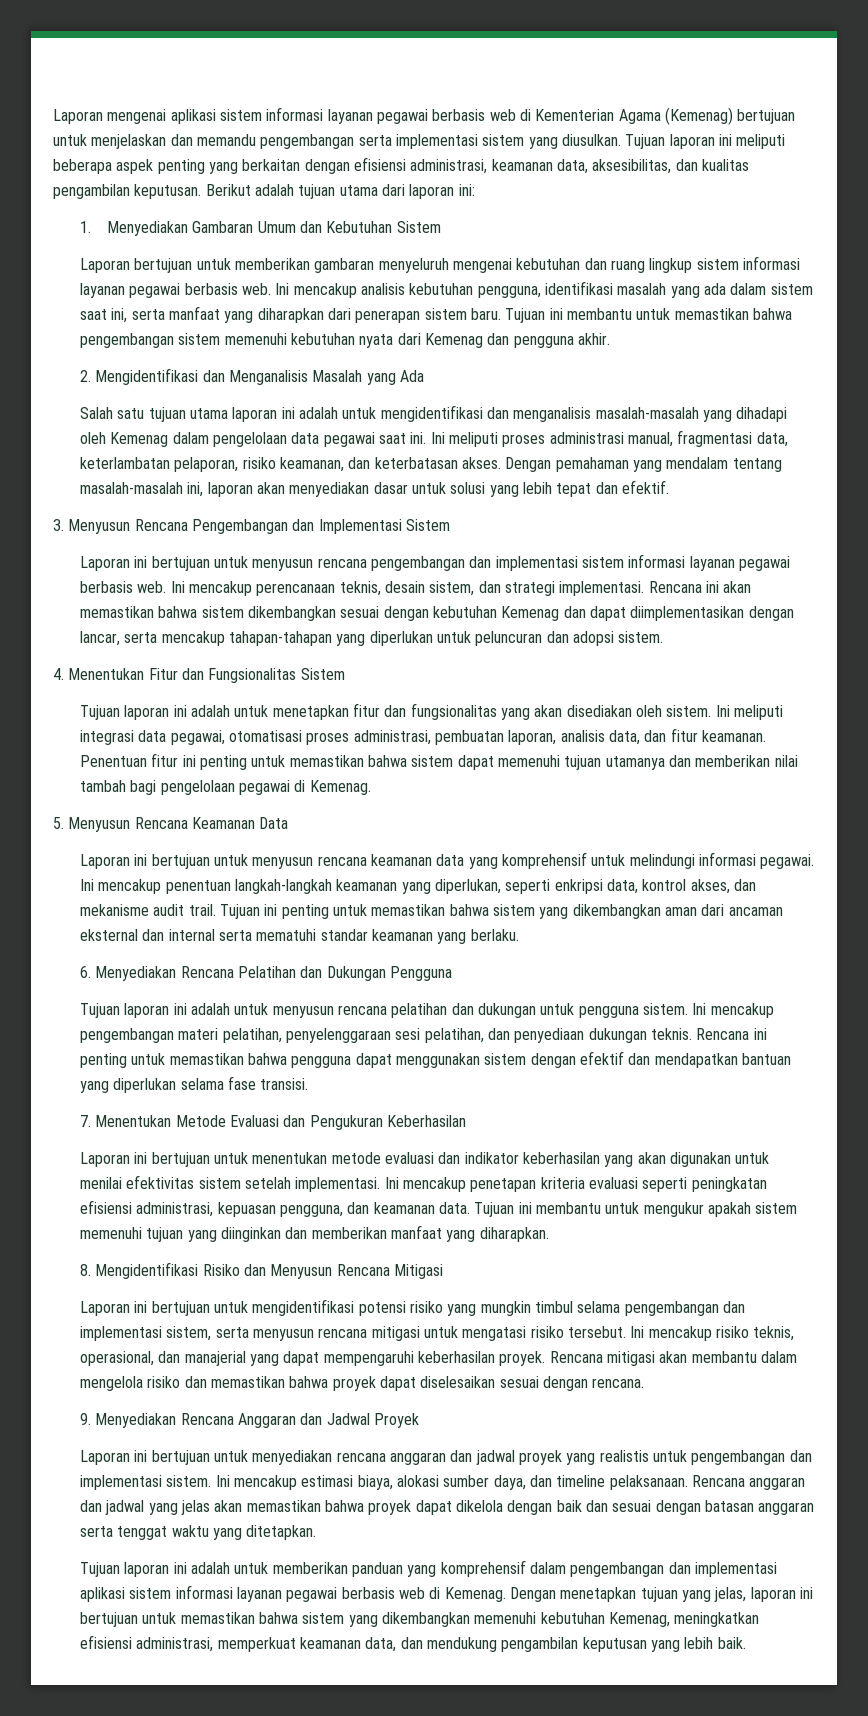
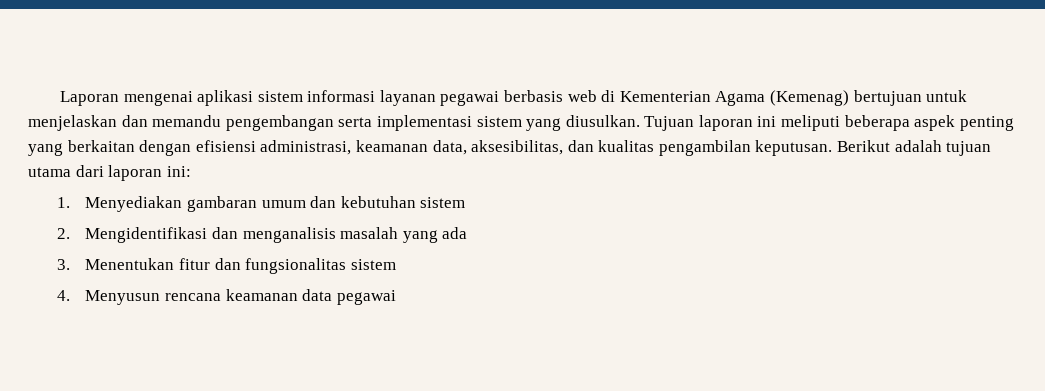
[192,221,441,233] [80,256,800,273] [80,281,813,298] [80,306,792,323] [80,333,610,348] [80,368,424,385] [80,405,788,422] [80,430,788,447] [80,457,782,472] [80,480,669,497] [53,519,450,534] [80,554,790,571] [80,581,752,596] [80,606,794,621] [80,631,664,646] [53,668,345,683] [80,703,783,720] [80,728,766,745] [80,753,798,770] [80,780,371,795] [53,817,289,832] [80,852,815,869] [80,879,756,894] [80,904,783,919] [80,929,519,944] [80,966,452,981] [80,1003,774,1018] [80,1028,767,1043] [80,1051,791,1068] [80,1076,309,1093] [80,1115,466,1130] [80,1152,770,1167] [80,1175,767,1192] [80,1200,798,1217] [80,1225,549,1242] [80,1262,443,1279] [80,1299,745,1316] [80,1326,795,1341] [80,1351,797,1366] [80,1376,645,1391] [80,1413,419,1428] [80,1450,812,1465] [80,1475,806,1490] [80,1500,815,1515] [80,1525,317,1540] [80,1560,777,1577] [80,1585,813,1602] [80,1612,760,1627] [80,1635,746,1652] Gambaran Umum dan Kebutuhan Sistem // Laporan bertujuan untuk memberikan gambaran menyeluruh mengenai kebutuhan dan ruang lingkup sistem informasi layanan pegawai berbasis web. Ini mencakup analisis kebutuhan pengguna, identifikasi masalah yang ada dalam sistem saat ini, serta manfaat yang diharapkan dari penerapan sistem baru. Tujuan ini membantu untuk memastikan bahwa pengembangan sistem memenuhi kebutuhan nyata dari Kemenag dan pengguna akhir. // 2. Mengidentifikasi dan Menganalisis Masalah yang Ada // Salah satu tujuan utama laporan ini adalah untuk mengidentifikasi dan menganalisis masalah-masalah yang dihadapi oleh Kemenag dalam pengelolaan data pegawai saat ini. Ini meliputi proses administrasi manual, fragmentasi data, keterlambatan pelaporan, risiko keamanan, dan keterbatasan akses. Dengan pemahaman yang mendalam tentang masalah-masalah ini, laporan akan menyediakan dasar untuk solusi yang lebih tepat dan efektif. // 3. Menyusun Rencana Pengembangan dan Implementasi Sistem // Laporan ini bertujuan untuk menyusun rencana pengembangan dan implementasi sistem informasi layanan pegawai berbasis web. Ini mencakup perencanaan teknis, desain sistem, dan strategi implementasi. Rencana ini akan memastikan bahwa sistem dikembangkan sesuai dengan kebutuhan Kemenag dan dapat diimplementasikan dengan lancar, serta mencakup tahapan-tahapan yang diperlukan untuk peluncuran dan adopsi sistem. // 4. Menentukan Fitur dan Fungsionalitas Sistem // Tujuan laporan ini adalah untuk menetapkan fitur dan fungsionalitas yang akan disediakan oleh sistem. Ini meliputi integrasi data pegawai, otomatisasi proses administrasi, pembuatan laporan, analisis data, dan fitur keamanan. Penentuan fitur ini penting untuk memastikan bahwa sistem dapat memenuhi tujuan utamanya dan memberikan nilai tambah bagi pengelolaan pegawai di Kemenag. // 5. Menyusun Rencana Keamanan Data // Laporan ini bertujuan untuk menyusun rencana keamanan data yang komprehensif untuk melindungi informasi pegawai. Ini mencakup penentuan langkah-langkah keamanan yang diperlukan, seperti enkripsi data, kontrol akses, dan mekanisme audit trail. Tujuan ini penting untuk memastikan bahwa sistem yang dikembangkan aman dari ancaman eksternal dan internal serta mematuhi standar keamanan yang berlaku. // 6. Menyediakan Rencana Pelatihan dan Dukungan Pengguna // Tujuan laporan ini adalah untuk menyusun rencana pelatihan dan dukungan untuk pengguna sistem. Ini mencakup pengembangan materi pelatihan, penyelenggaraan sesi pelatihan, dan penyediaan dukungan teknis. Rencana ini penting untuk memastikan bahwa pengguna dapat menggunakan sistem dengan efektif dan mendapatkan bantuan yang diperlukan selama fase transisi. // 7. Menentukan Metode Evaluasi dan Pengukuran Keberhasilan // Laporan ini bertujuan untuk menentukan metode evaluasi dan indikator keberhasilan yang akan digunakan untuk menilai efektivitas sistem setelah implementasi. Ini mencakup penetapan kriteria evaluasi seperti peningkatan efisiensi administrasi, kepuasan pengguna, dan keamanan data. Tujuan ini membantu untuk mengukur apakah sistem memenuhi tujuan yang diinginkan dan memberikan manfaat yang diharapkan. // 8. Mengidentifikasi Risiko dan Menyusun Rencana Mitigasi // Laporan ini bertujuan untuk mengidentifikasi potensi risiko yang mungkin timbul selama pengembangan dan implementasi sistem, serta menyusun rencana mitigasi untuk mengatasi risiko tersebut. Ini mencakup risiko teknis, operasional, dan manajerial yang dapat mempengaruhi keberhasilan proyek. Rencana mitigasi akan membantu dalam mengelola risiko dan memastikan bahwa proyek dapat diselesaikan sesuai dengan rencana. // 9. Menyediakan Rencana Anggaran dan Jadwal Proyek // Laporan ini bertujuan untuk menyediakan rencana anggaran dan jadwal proyek yang realistis untuk pengembangan dan implementasi sistem. Ini mencakup estimasi biaya, alokasi sumber daya, dan timeline pelaksanaan. Rencana anggaran dan jadwal yang jelas akan memastikan bahwa proyek dapat dikelola dengan baik dan sesuai dengan batasan anggaran serta tenggat waktu yang ditetapkan. // Tujuan laporan ini adalah untuk memberikan panduan yang komprehensif dalam pengembangan dan implementasi aplikasi sistem informasi layanan pegawai berbasis web di Kemenag. Dengan menetapkan tujuan yang jelas, laporan ini bertujuan untuk memastikan bahwa sistem yang dikembangkan memenuhi kebutuhan Kemenag, meningkatkan efisiensi administrasi, memperkuat keamanan data, dan mendukung pengambilan keputusan yang lebih baik. -> [187,196,466,212] [56,227,468,243] [56,258,396,274] [56,289,396,305] gambaran umum dan kebutuhan sistem // 2. Mengidentifikasi dan menganalisis masalah yang ada // 3. Menentukan fitur dan fungsionalitas sistem // 4. Menyusun rencana keamanan data pegawai

